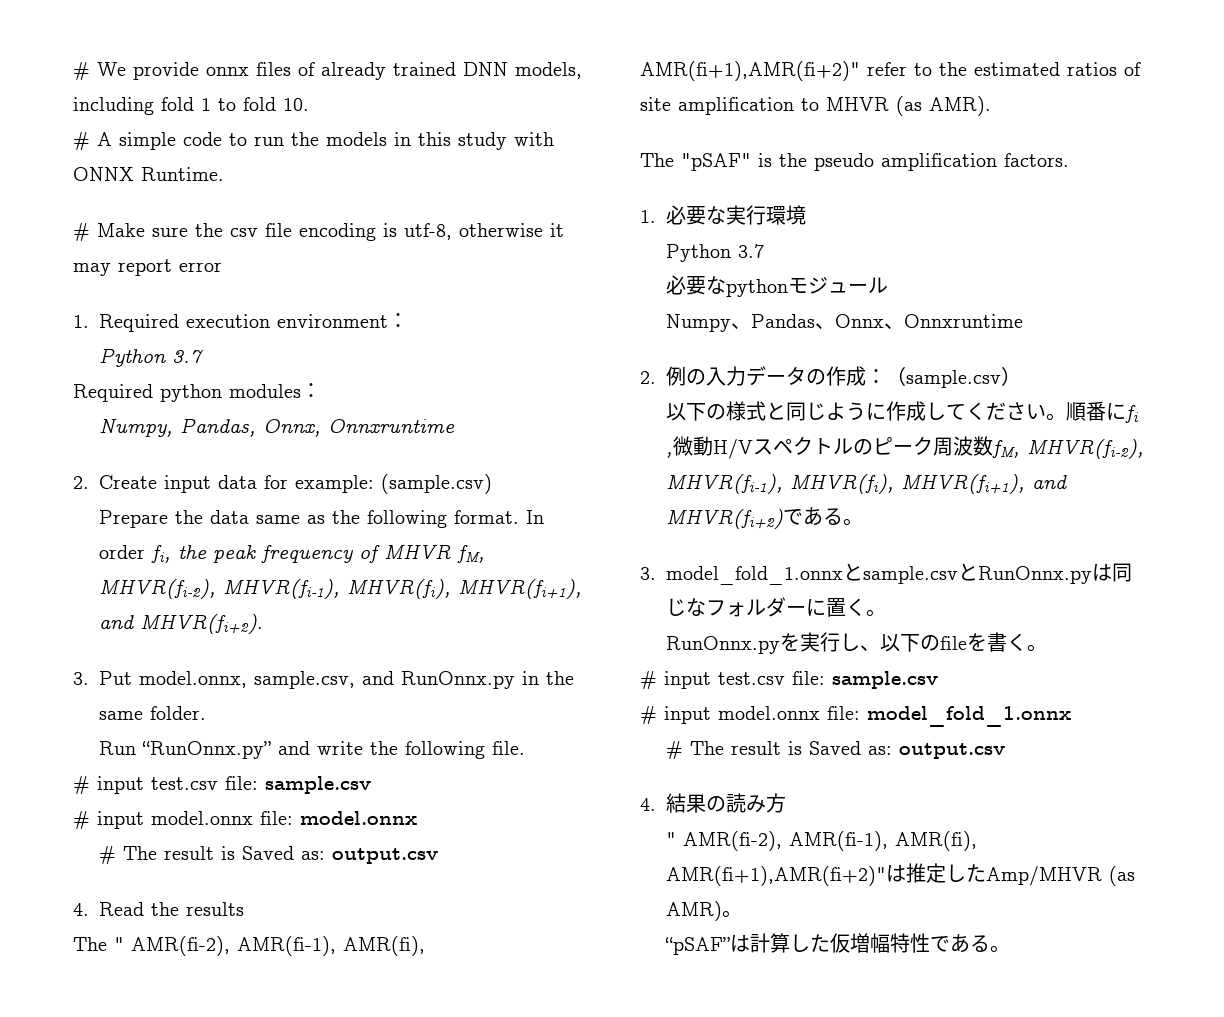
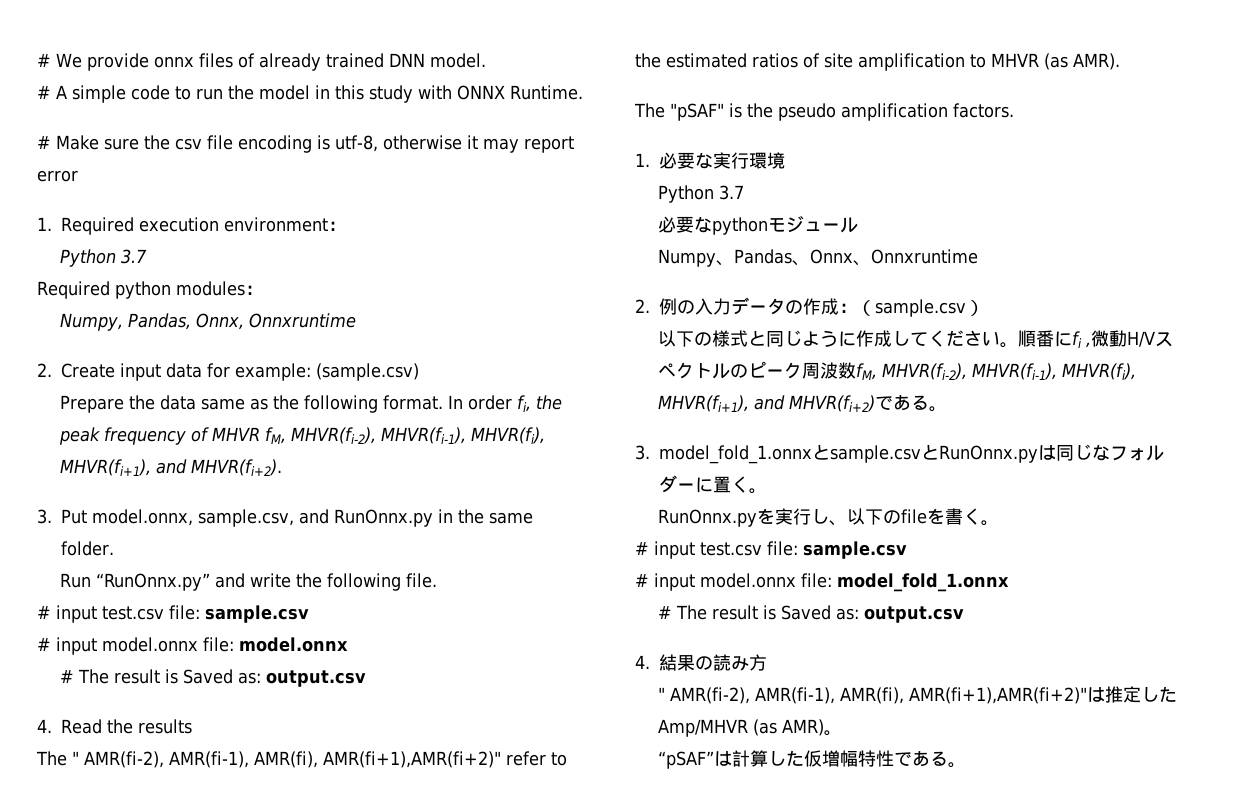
[515,62,582,79] [73,97,309,115] models, including fold 1 to fold 10. -> [429,53,486,68] model.
[326,132,387,146] models -> [259,85,310,100] model

